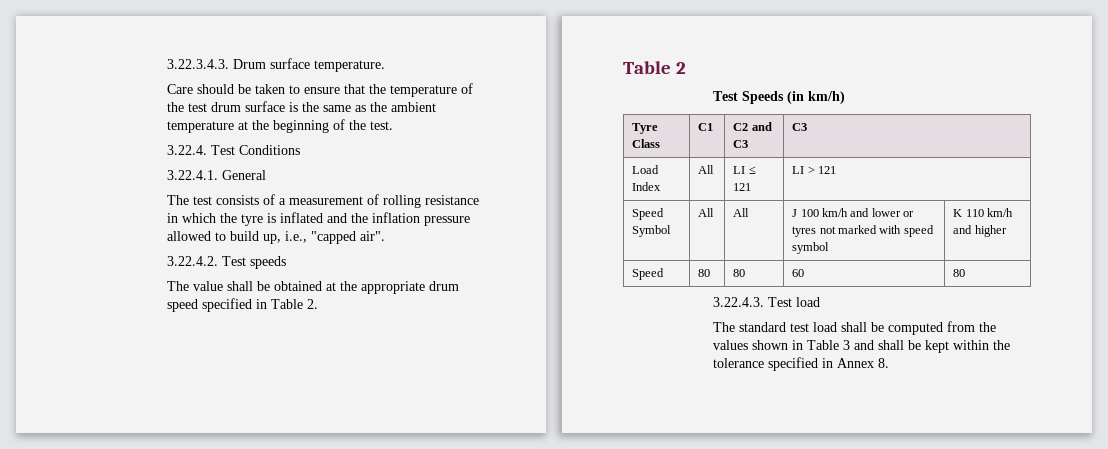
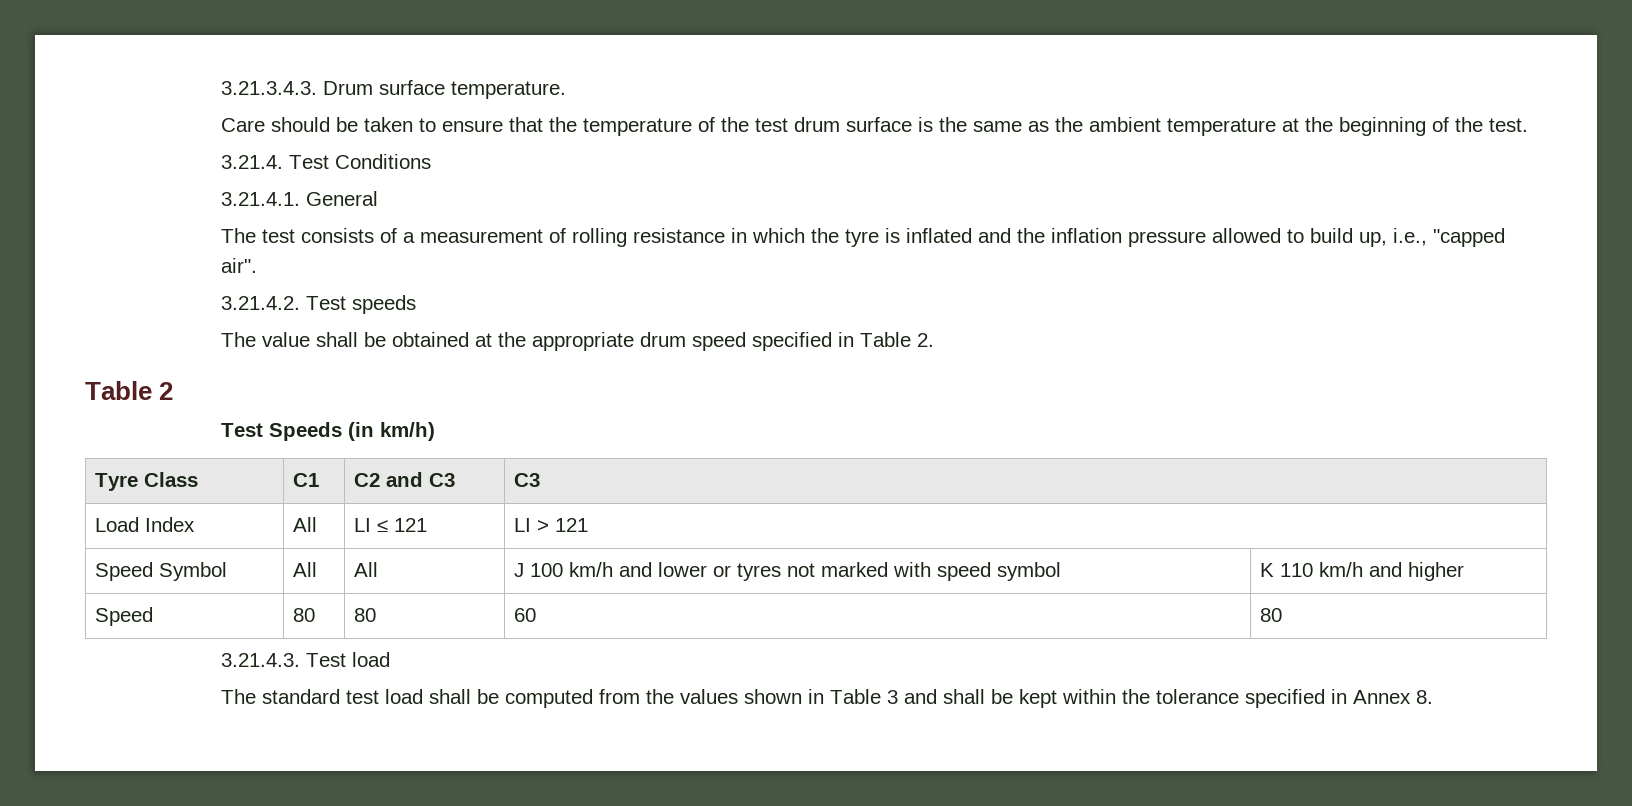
[166,59,229,69] 3.22.3.4.3. -> [221,81,318,95] 3.21.3.4.3.
[166,145,207,155] 3.22.4. -> [221,155,284,169] 3.21.4.
[166,170,218,180] 3.22.4.1. -> [221,192,301,206] 3.21.4.1.
[166,256,218,266] 3.22.4.2. -> [221,296,301,310] 3.21.4.2.
[712,297,764,307] 3.22.4.3. -> [221,653,301,667] 3.21.4.3.

